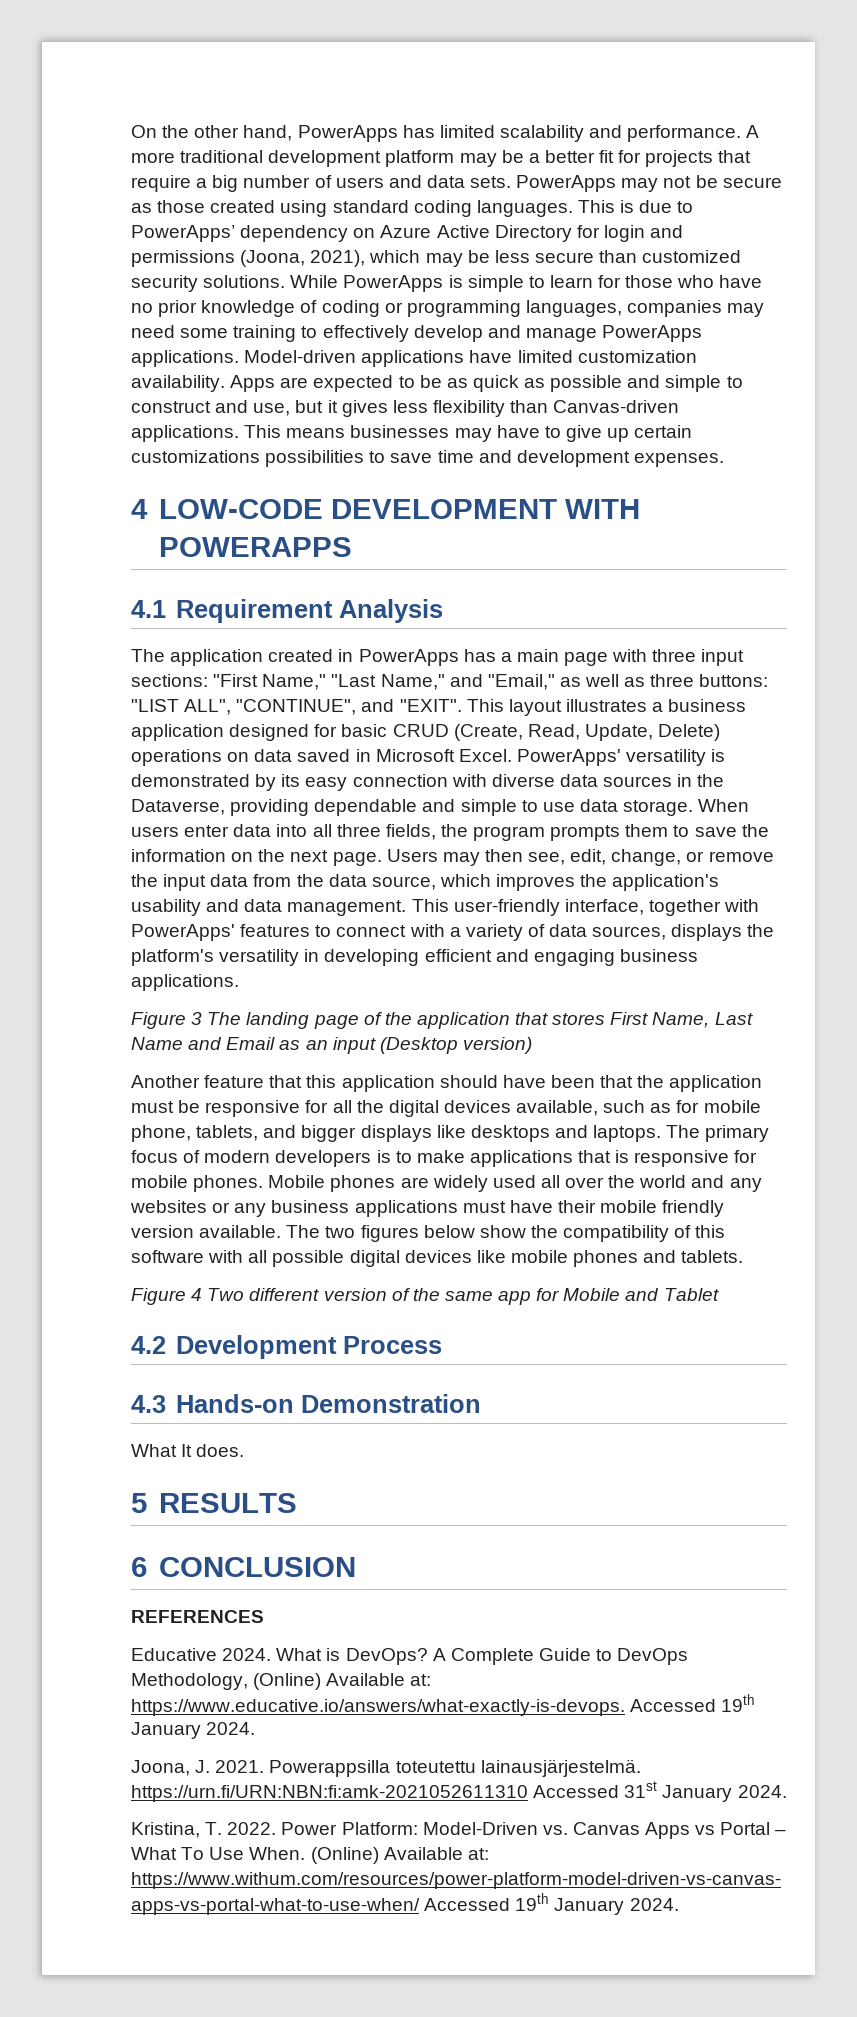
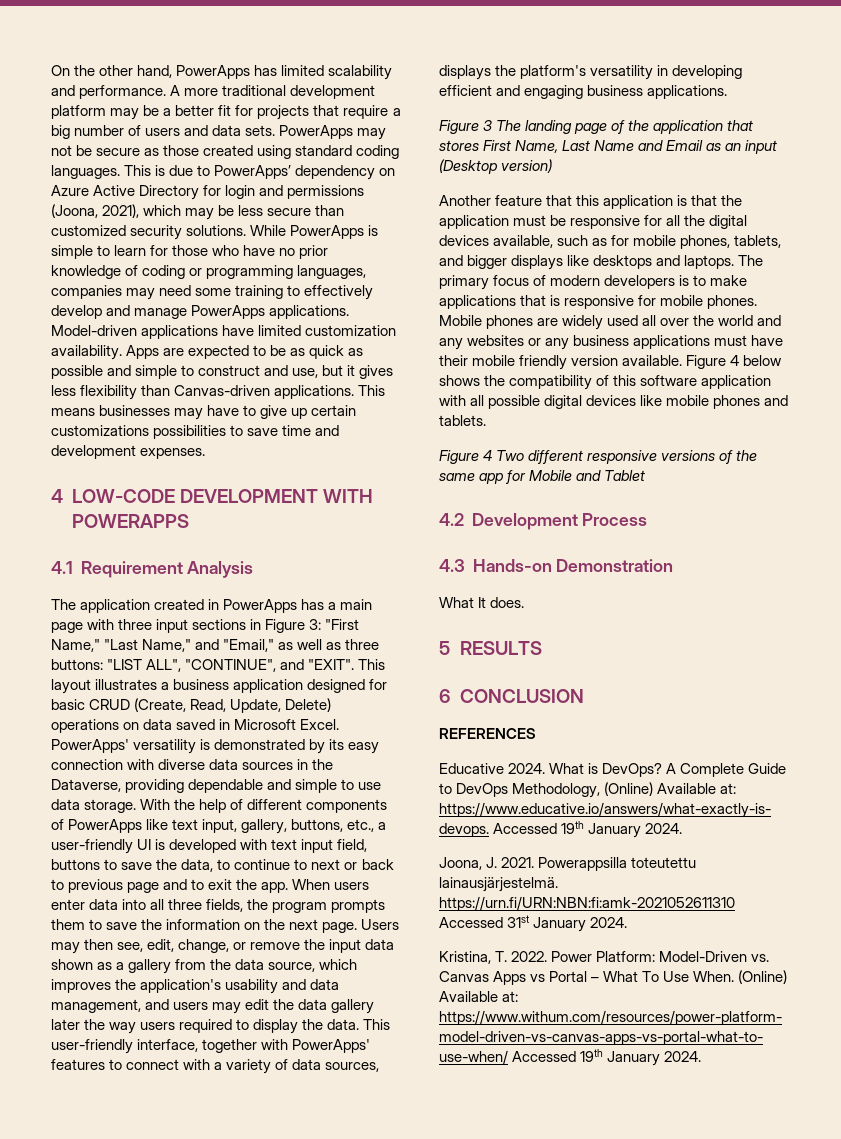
[131,674,208,687] sections: -> [192,619,322,633] sections in Figure 3:
(694, 808) none -> [140,799,388,813] [51,819,387,834] [51,839,368,854] [51,859,394,872] [51,879,289,893] With the help of different components of PowerApps like text input, gallery, buttons, etc., a user-friendly UI is developed with text input field, buttons to save the data, to continue to next or back to previous page and to exit the app.
(249, 880) none -> [51,959,172,974] shown as a gallery
[287,900,407,916] management. -> [51,999,375,1014] [51,1019,360,1034] management, and users may edit the data gallery later the way users required to display the data.
[439,1075,595,1088] should have been -> [677,195,688,206] is
[131,1125,191,1142] phone, -> [680,235,731,249] phones,
[286,1225,526,1242] The two figures below show -> [686,355,783,369] [439,375,480,386] Figure 4 below shows
(204, 1256) none -> [701,375,772,389] application
[323,1288,387,1301] version -> [587,450,716,464] responsive versions

